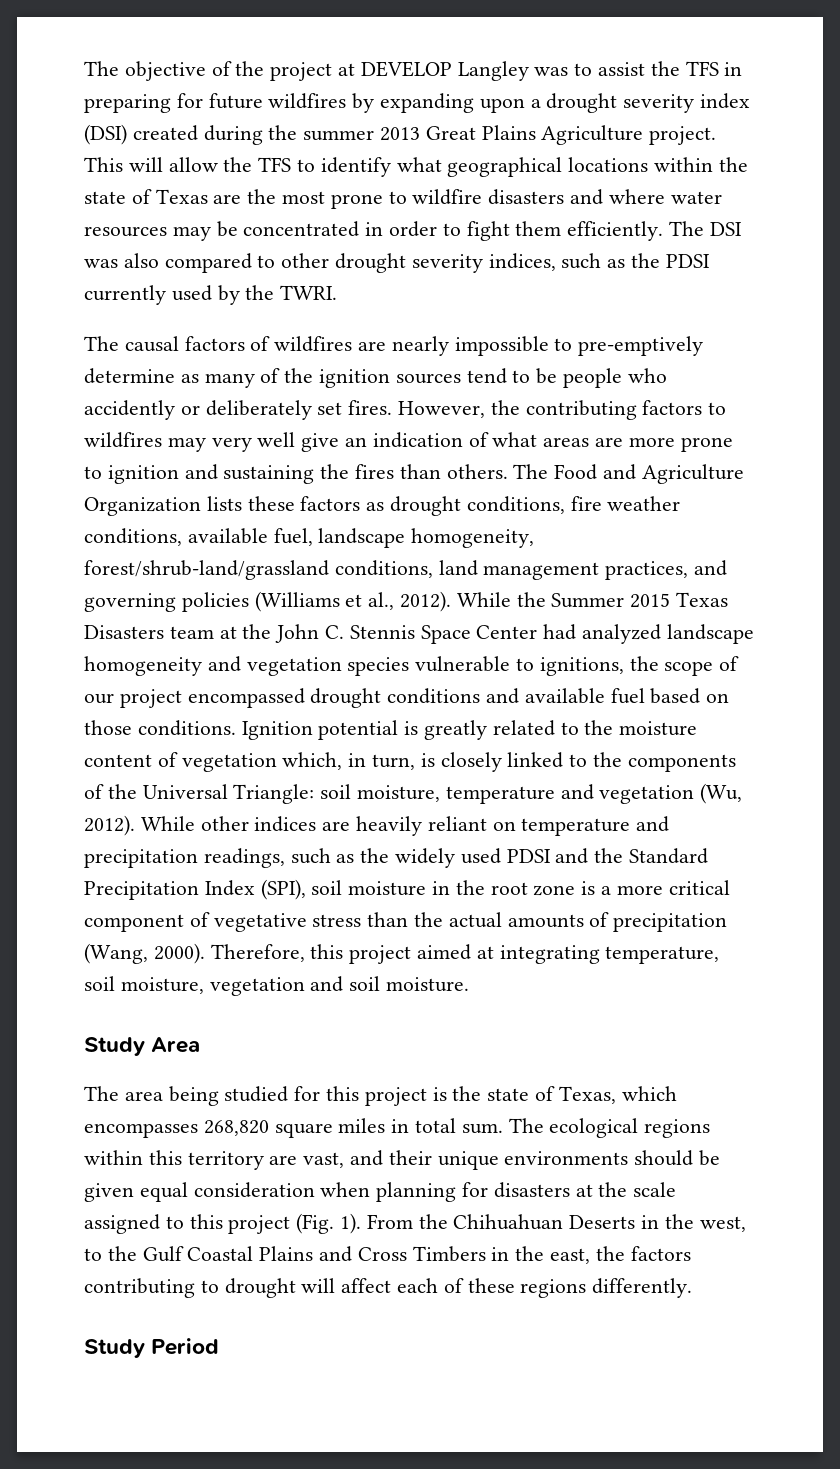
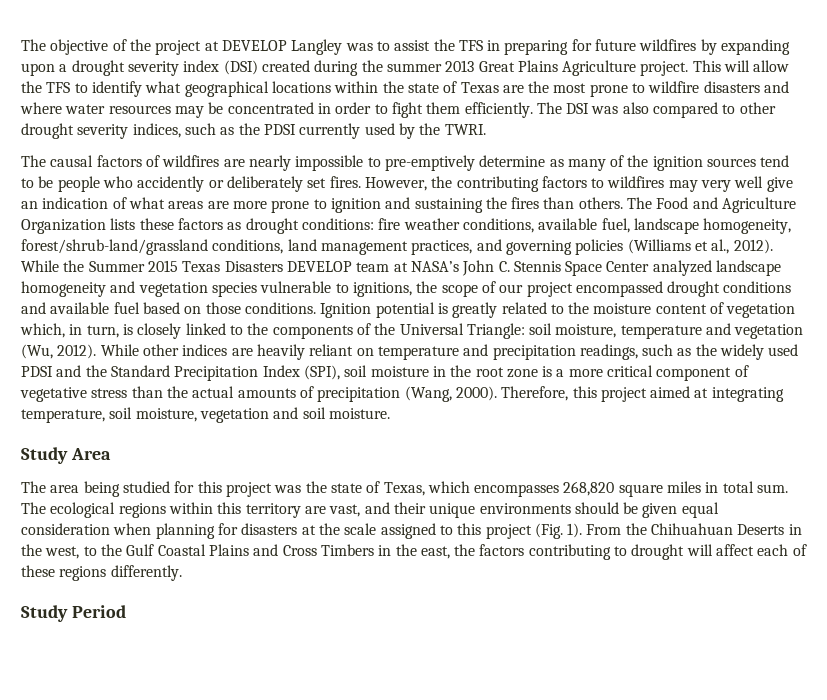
[466,496,565,514] conditions, -> [301,218,374,230] conditions:
(164, 632) none -> [286,261,352,272] DEVELOP
[242,624,272,639] the -> [410,261,459,272] NASA’s
[543,624,577,640] had -> (650, 266) none
[432,1087,447,1101] is -> [274,485,302,493] was

